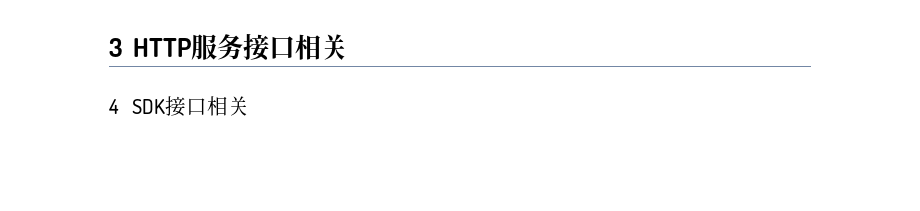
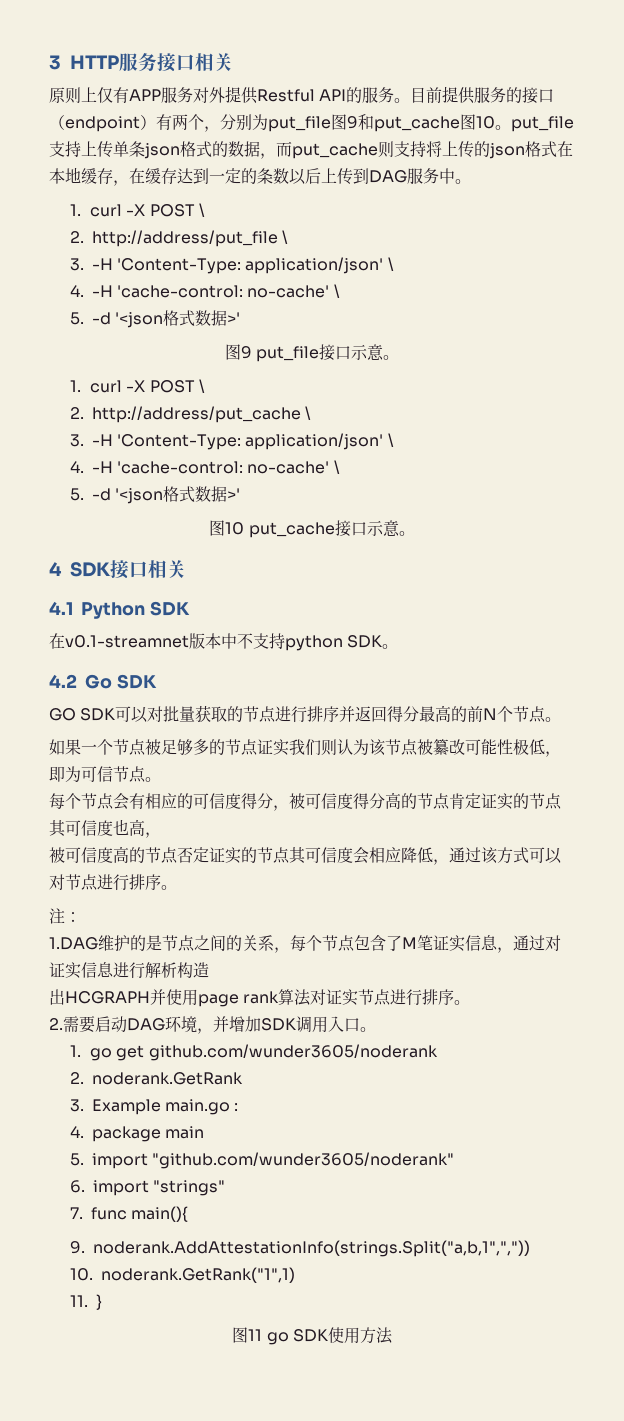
[109,96,250,117] 4 SDK接口相关 -> [49,86,555,104] [49,114,574,132] [49,141,573,159] [49,167,471,186] [69,203,206,217] [69,230,288,247] [69,257,394,274] [69,284,340,298] [69,310,240,328] [224,344,400,362] [69,379,206,393] [69,406,311,423] [69,433,394,450] [69,460,340,474] [69,486,240,504] [209,520,415,538] [49,560,186,579] [49,601,190,619] [49,633,399,651] [49,674,157,689] [49,705,562,723] [49,739,561,757] [49,766,161,783] [49,792,562,811] [49,819,161,838] [49,846,562,865] [49,874,177,891] [49,908,81,924] [49,935,561,953] [49,962,209,979] [49,989,471,1007] [49,1016,376,1034] [69,1044,438,1061] [69,1072,243,1085] [69,1099,239,1115] [69,1126,204,1142] [69,1152,454,1169] [69,1180,225,1196] [69,1206,188,1222] [69,1240,530,1257] [69,1267,295,1283] [69,1294,102,1310] [232,1327,393,1345] 原则上仅有APP服务对外提供Restful API的服务。目前提供服务的接口（endpoint）有两个，分别为put_file图9和put_cache图10。put_file支持上传单条json格式的数据，而put_cache则支持将上传的json格式在本地缓存，在缓存达到一定的条数以后上传到DAG服务中。 // 1. curl -X POST \ // 2. http://address/put_file \ // 3. -H 'Content-Type: application/json' \ // 4. -H 'cache-control: no-cache' \ // 5. -d '<json格式数据>' // 图9 put_file接口示意。 // 1. curl -X POST \ // 2. http://address/put_cache \ // 3. -H 'Content-Type: application/json' \ // 4. -H 'cache-control: no-cache' \ // 5. -d '<json格式数据>' // 图10 put_cache接口示意。 // 4 SDK接口相关 // 4.1 Python SDK // 在v0.1-streamnet版本中不支持python SDK。 // 4.2 Go SDK // GO SDK可以对批量获取的节点进行排序并返回得分最高的前N个节点。 // 如果一个节点被足够多的节点证实我们则认为该节点被纂改可能性极低，即为可信节点。 // 每个节点会有相应的可信度得分，被可信度得分高的节点肯定证实的节点其可信度也高， // 被可信度高的节点否定证实的节点其可信度会相应降低，通过该方式可以对节点进行排序。 // 注： // 1.DAG维护的是节点之间的关系，每个节点包含了M笔证实信息，通过对证实信息进行解析构造 // 出HCGRAPH并使用page rank算法对证实节点进行排序。 // 2.需要启动DAG环境，并增加SDK调用入口。 // 1. go get github.com/wunder3605/noderank // 2. noderank.GetRank // 3. Example main.go : // 4. package main // 5. import "github.com/wunder3605/noderank" // 6. import "strings" // 7. func main(){ // 9. noderank.AddAttestationInfo(strings.Split("a,b,1",",")) // 10. noderank.GetRank("1",1) // 11. } // 图11 go SDK使用方法

